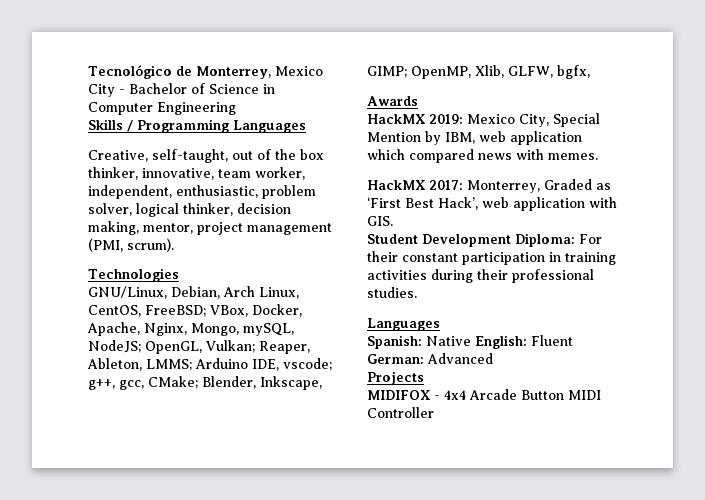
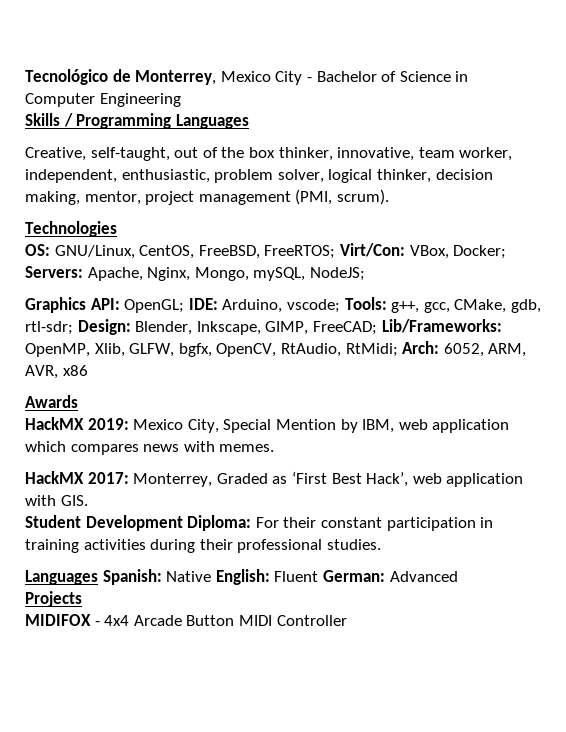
[88,286,299,299] [88,304,302,317] GNU/Linux, Debian, Arch Linux, CentOS, FreeBSD; VBox, Docker, -> [25,243,507,259] [25,266,83,278] OS: GNU/Linux, CentOS, FreeBSD, FreeRTOS; Virt/Con: VBox, Docker; Servers:
[145,340,310,354] [87,358,332,371] [88,376,322,390] [367,65,590,79] OpenGL, Vulkan; Reaper, Ableton, LMMS; Arduino IDE, vscode; g++, gcc, CMake; Blender, Inkscape, GIMP; OpenMP, Xlib, GLFW, bgfx, -> [25,297,541,313] [25,319,502,335] [25,341,527,357] [25,365,88,379] // Graphics API: OpenGL; IDE: Arduino, vscode; Tools: g++, gcc, CMake, gdb, rtl-sdr; Design: Blender, Inkscape, GIMP, FreeCAD; Lib/Frameworks: OpenMP, Xlib, GLFW, bgfx, OpenCV, RtAudio, RtMidi; Arch: 6052, ARM, AVR, x86
[409,149,474,163] compared -> [70,444,139,455] compares
(440, 324) // -> (98, 577) none

